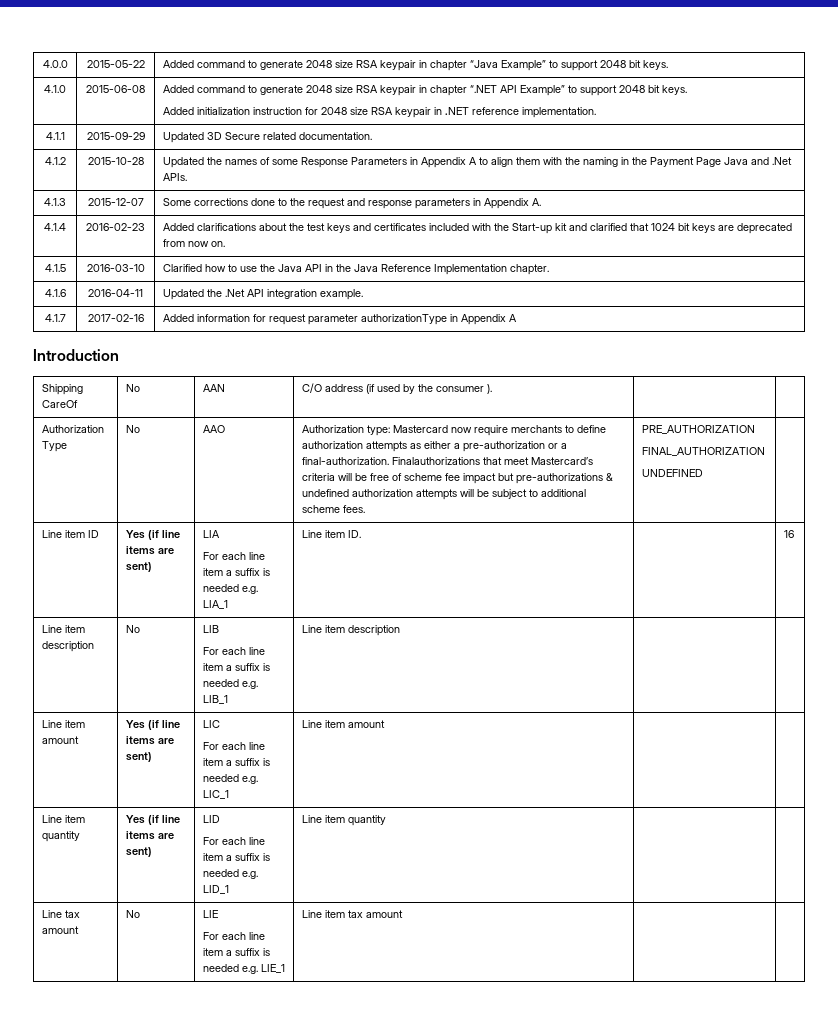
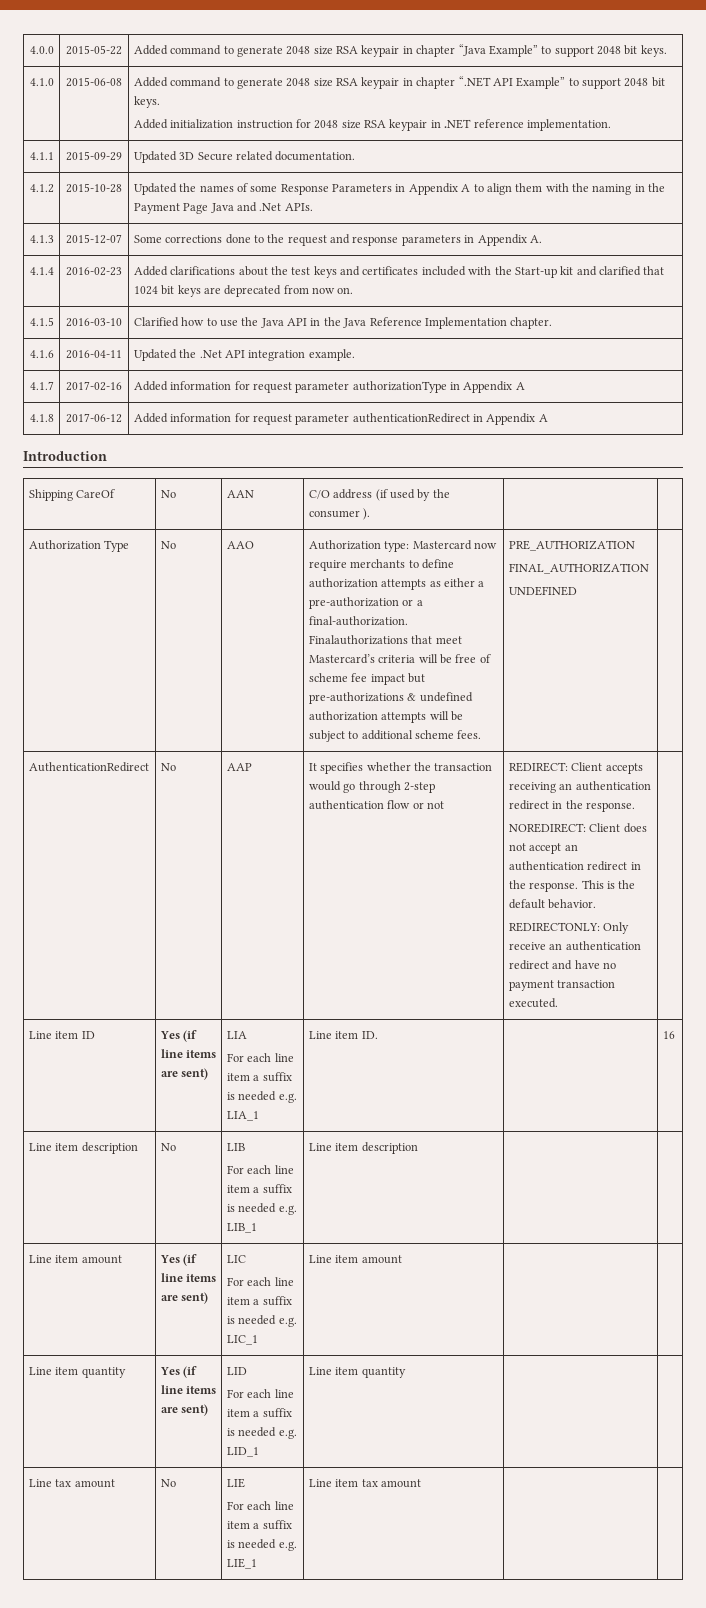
(517, 318) none -> [29,414,54,422] [66,413,122,423] [133,413,548,425] // 4.1.8 | 2017-06-12 | Added information for request parameter authenticationRedirect in Appendix A
(703, 473) none -> [28,762,149,772] [160,763,176,771] [226,763,252,771] [308,762,493,774] [308,781,435,793] [308,800,444,810] [508,762,643,774] [508,781,651,793] [508,800,635,812] [508,823,647,833] [508,843,578,854] [508,861,641,871] [508,880,636,892] [508,899,597,909] [508,922,630,934] [508,941,641,951] [508,960,616,970] [508,980,616,991] [508,998,558,1008] // AuthenticationRedirect | No | AAP | It specifies whether the transaction would go through 2-step authentication flow or not | REDIRECT: Client accepts receiving an authentication redirect in the response. // NOREDIRECT: Client does not accept an authentication redirect in the response. This is the default behavior. // REDIRECTONLY: Only receive an authentication redirect and have no payment transaction executed. |

